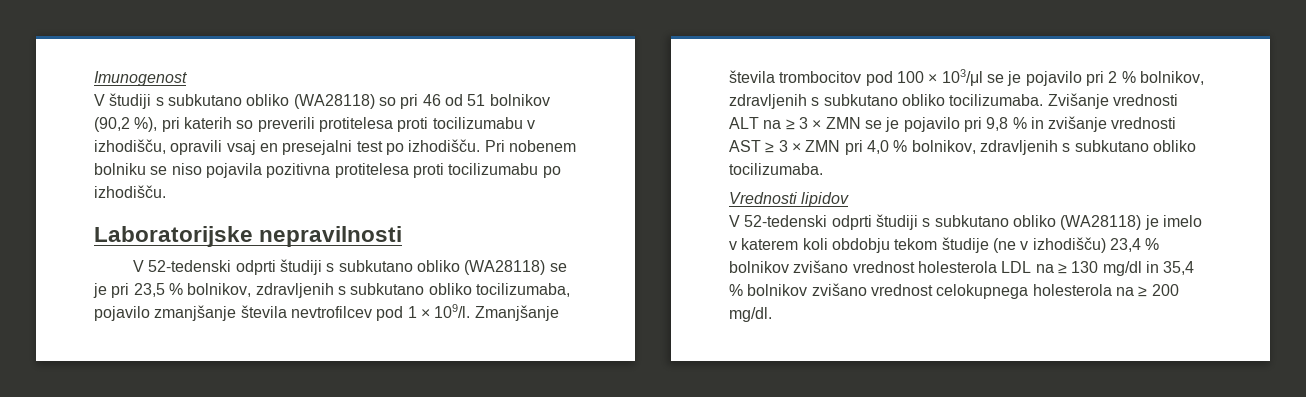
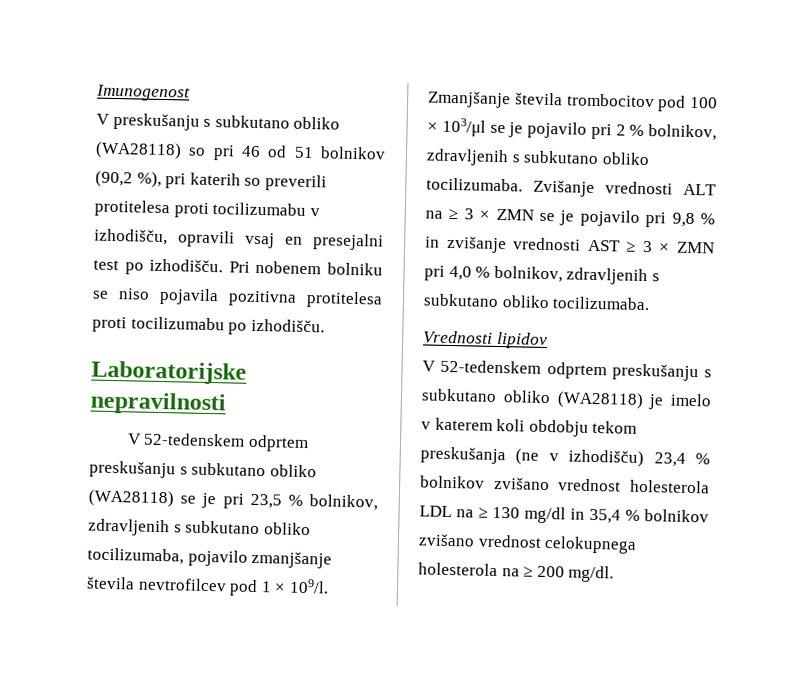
[109,93,152,109] študiji -> [112,112,200,131] preskušanju
[148,259,322,275] 52-tedenski odprti študiji -> [143,432,310,453] [89,460,176,479] 52-tedenskem odprtem preskušanju
[744,214,918,230] 52-tedenski odprti študiji -> [440,359,699,382] 52-tedenskem odprtem preskušanju
[941,237,989,253] študije -> [420,446,506,465] preskušanja

